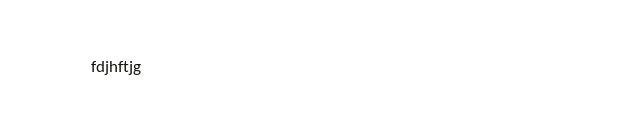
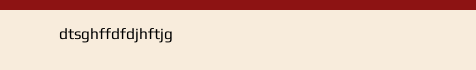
[91,61,141,75] fdjhftjg -> [59,28,173,43] dtsghffdfdjhftjg

